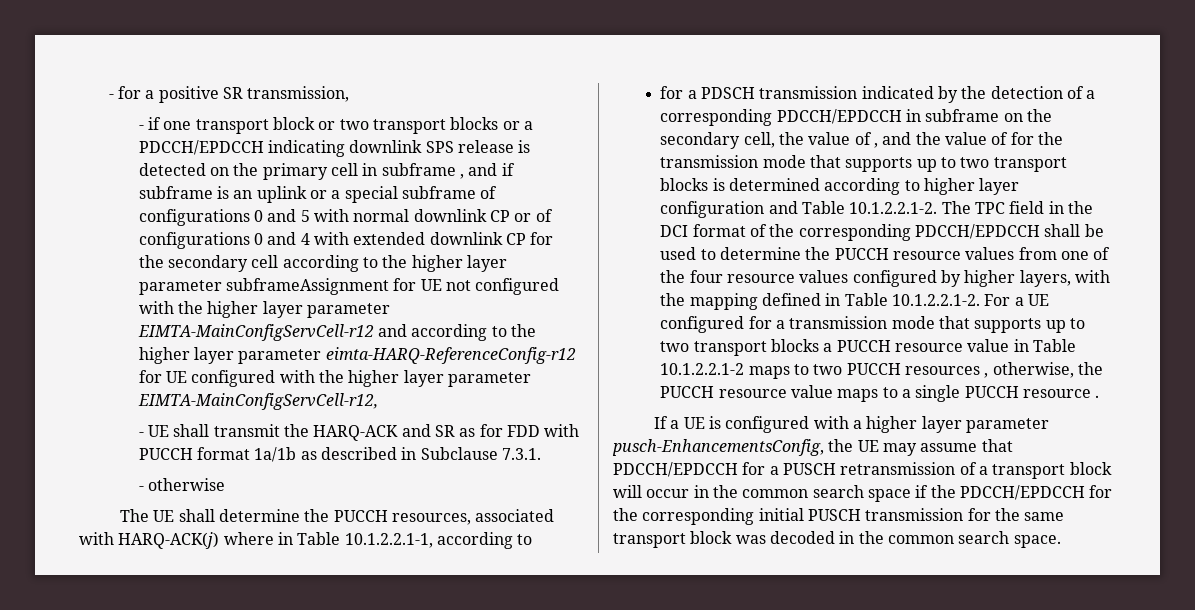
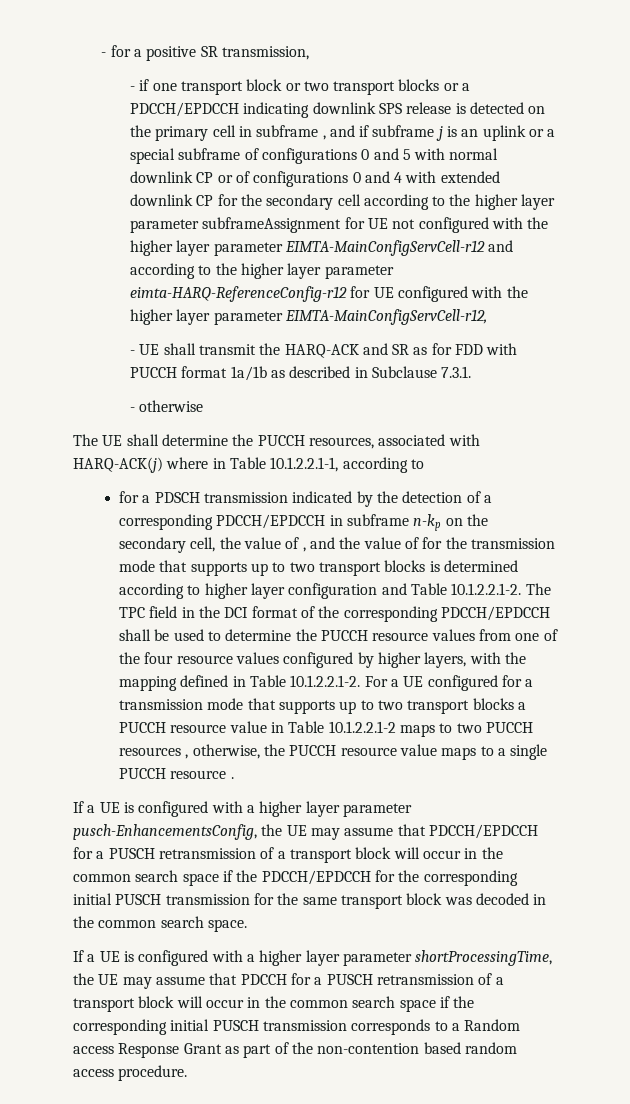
(213, 192) none -> [435,126,443,141] j
(1000, 115) none -> [413,514,442,531] n-kp
(1061, 541) none -> [73,950,553,966] [73,973,504,989] [73,996,475,1012] [73,1019,521,1035] [73,1042,517,1058] [73,1065,188,1081] // If a UE is configured with a higher layer parameter shortProcessingTime, the UE may assume that PDCCH for a PUSCH retransmission of a transport block will occur in the common search space if the corresponding initial PUSCH transmission corresponds to a Random access Response Grant as part of the non-contention based random access procedure.

